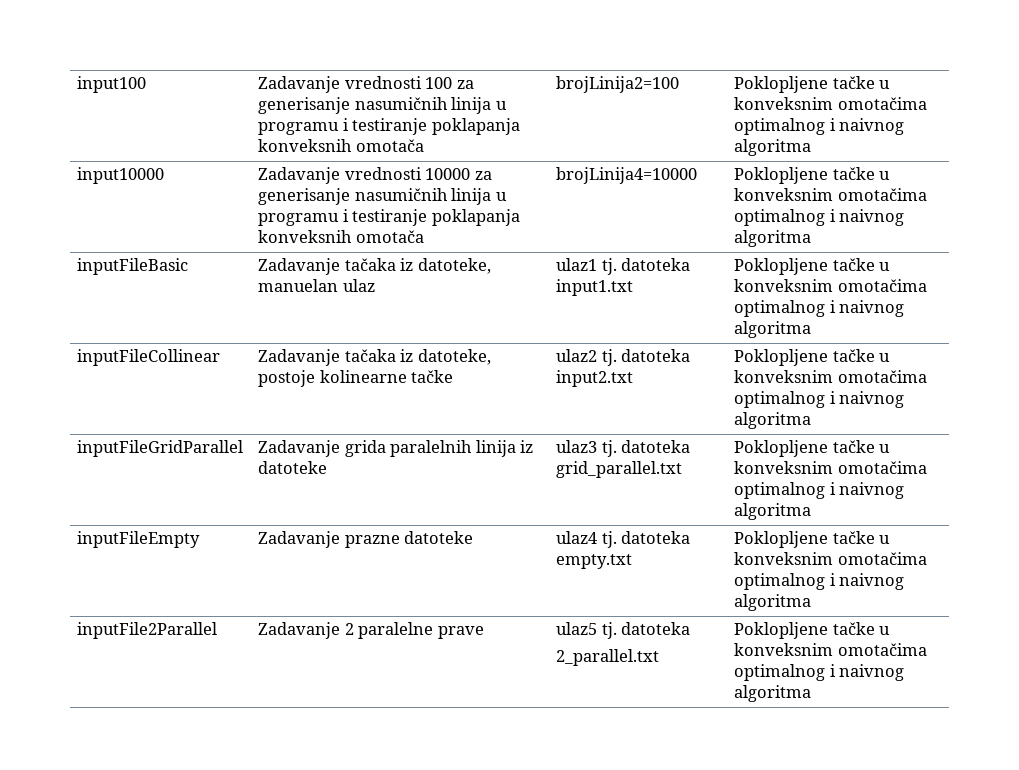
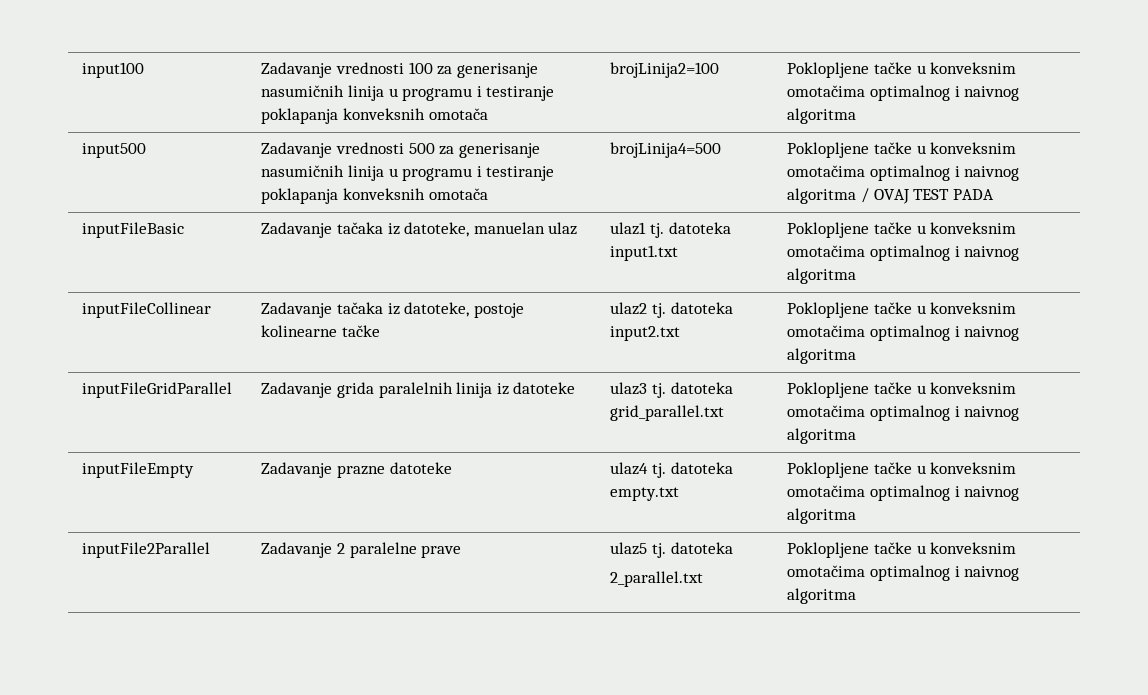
[77,167,165,184] [258,167,471,184] input10000 | Zadavanje vrednosti 10000 -> [82,143,147,158] [261,142,435,158] input500 | Zadavanje vrednosti 500
[556,167,698,184] [734,167,891,184] [734,188,927,201] [734,209,905,226] [734,230,812,247] brojLinija4=10000 | Poklopljene tačke u konveksnim omotačima optimalnog i naivnog algoritma -> [610,142,722,158] [787,142,1017,158] [787,165,1020,181] [787,188,994,204] brojLinija4=500 | Poklopljene tačke u konveksnim omotačima optimalnog i naivnog algoritma / OVAJ TEST PADA

